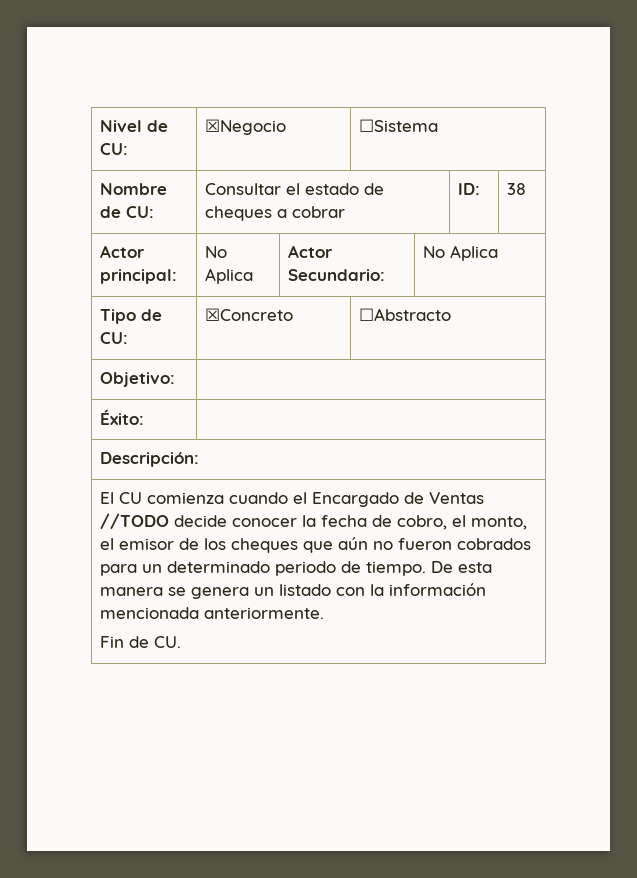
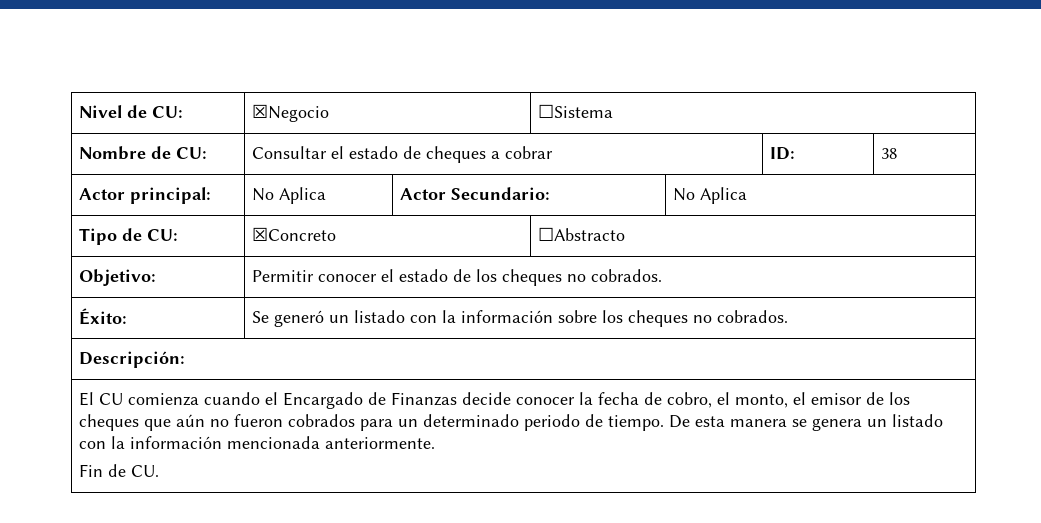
[99,409,144,425] // Éxito: | -> [252,269,663,286] [79,308,128,325] [252,310,789,327] Permitir conocer el estado de los cheques no cobrados. // Éxito: | Se generó un listado con la información sobre los cheques no cobrados.
[428,492,484,504] [99,513,169,529] Ventas //TODO -> [391,392,458,406] Finanzas

